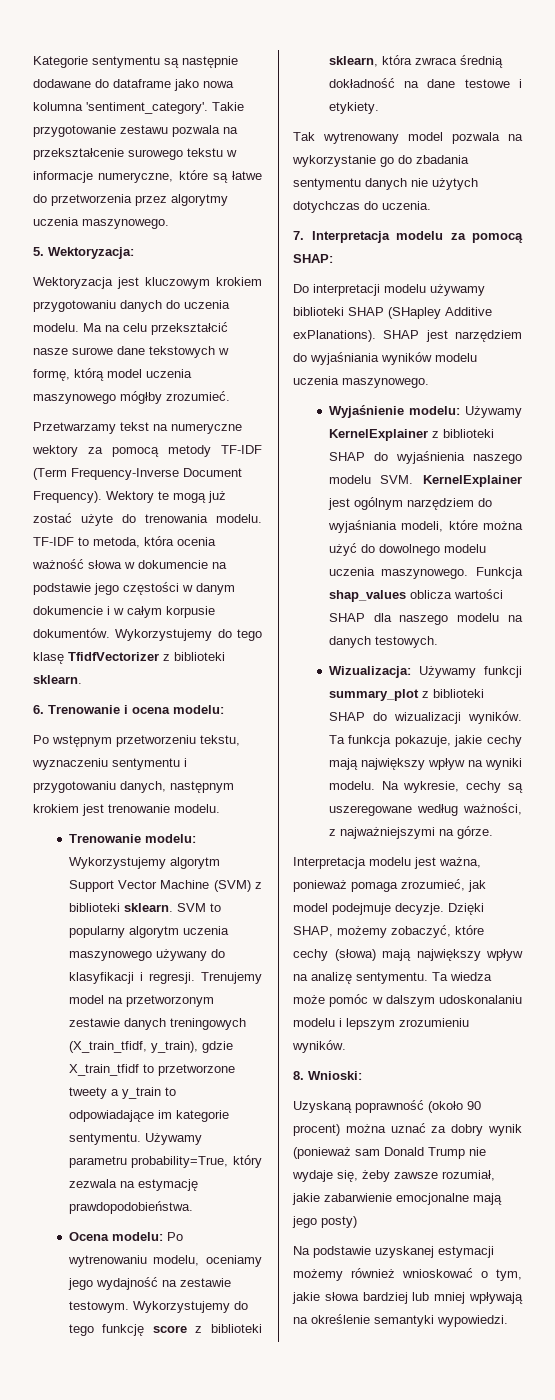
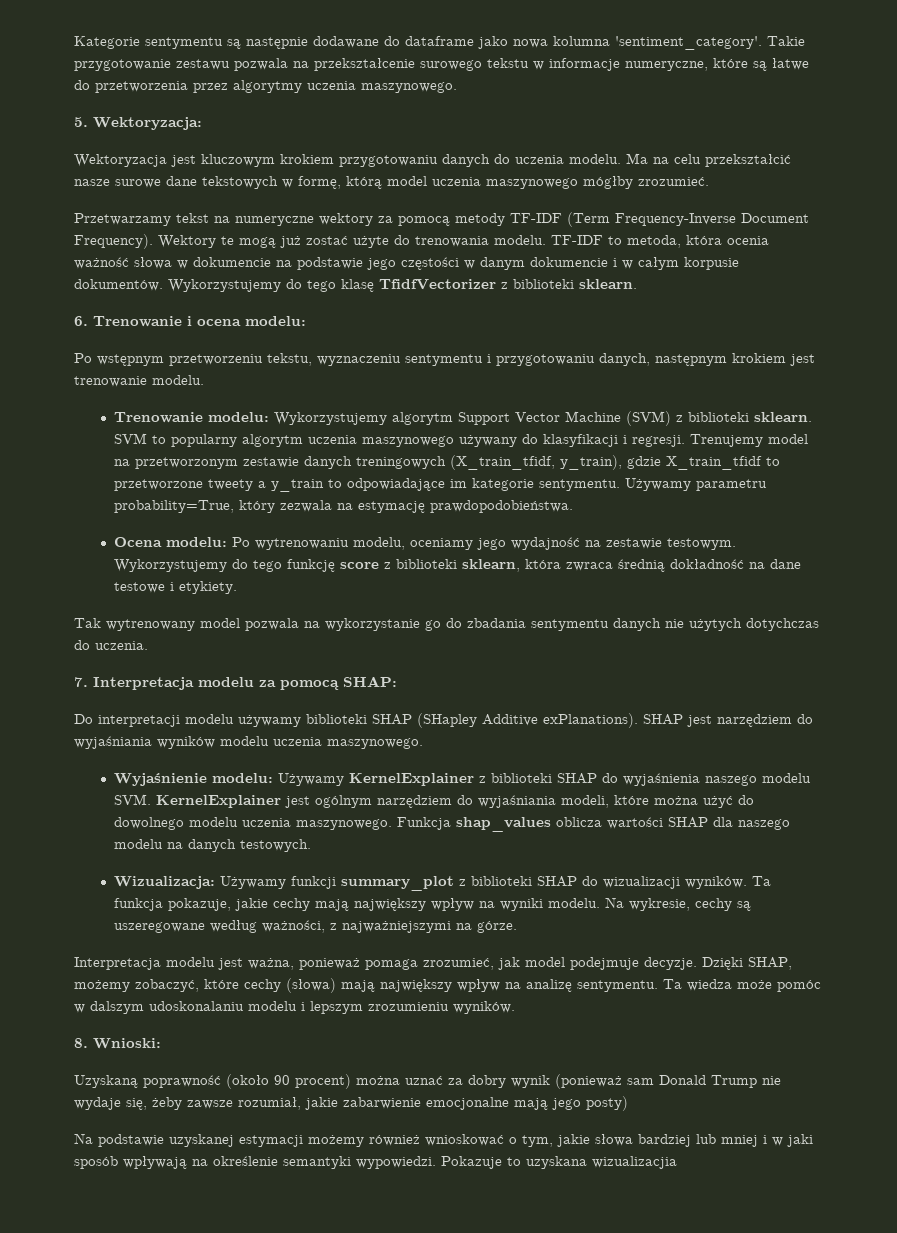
(466, 1298) none -> [763,1134,813,1147] [74,1156,118,1169] i w jaki sposób
(508, 1321) none -> [441,1156,677,1169] Pokazuje to uzyskana wizualizacjia

